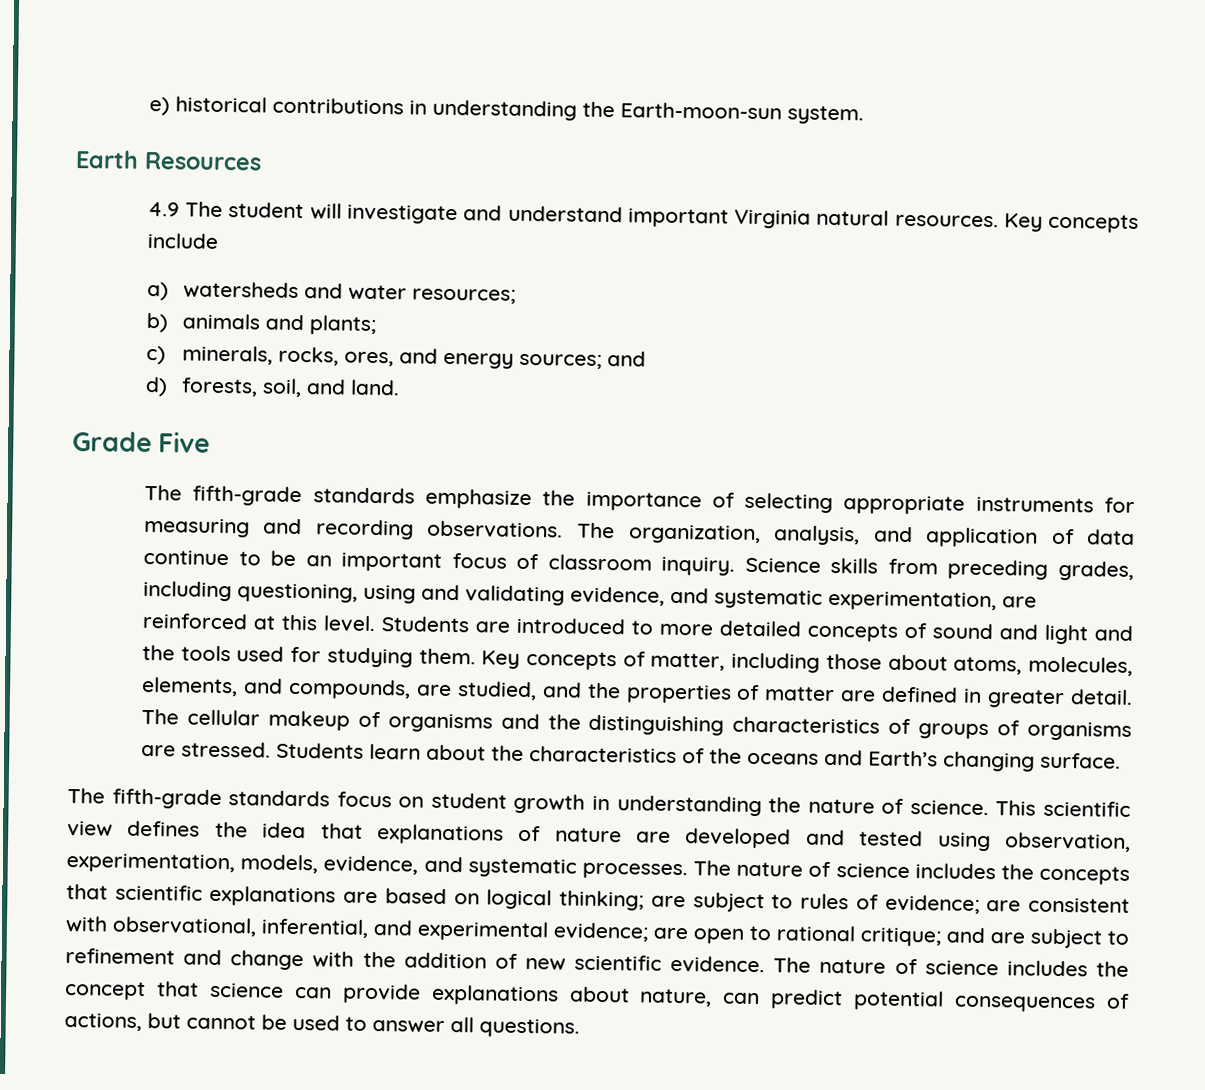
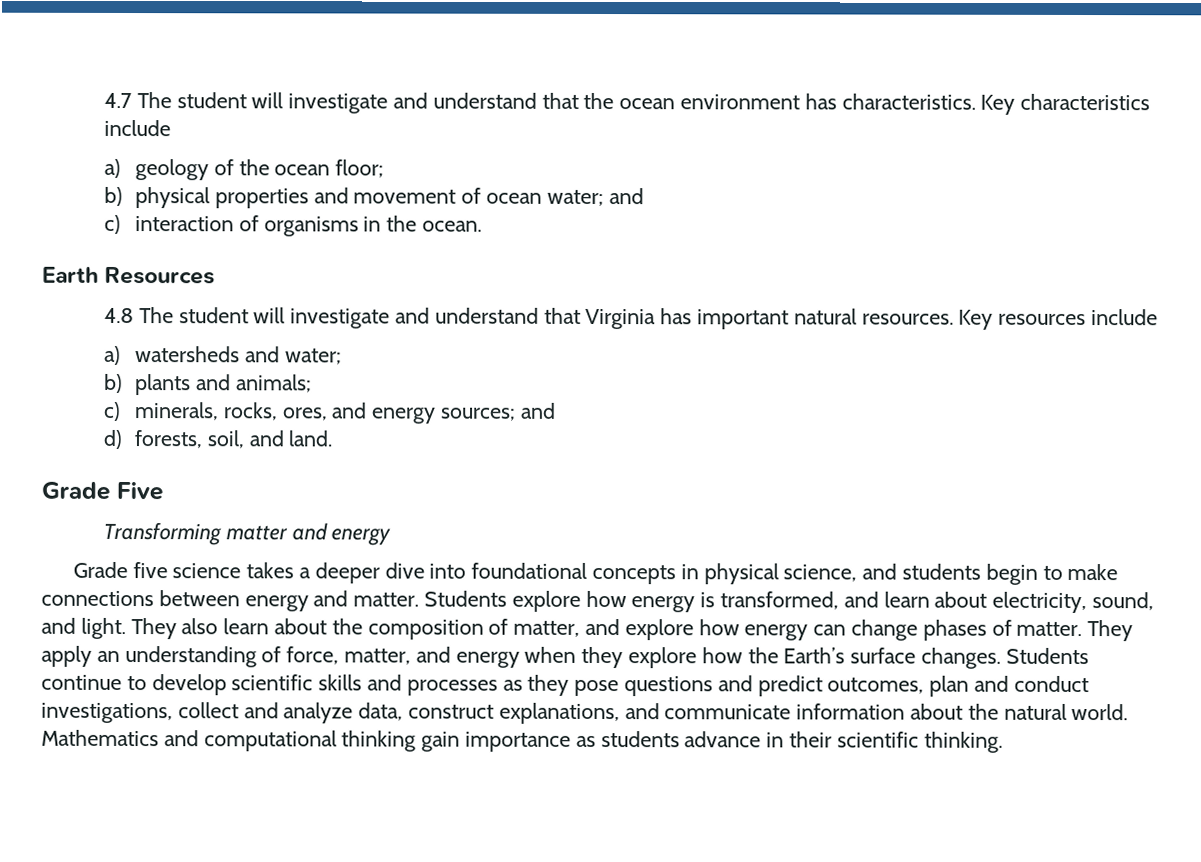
[148,96,864,125] [75,150,262,171] [147,201,811,229] e) historical contributions in understanding the Earth-moon-sun system. // Earth Resources // 4.9 The student will investigate and understand important Virginia -> [104,92,1151,115] [104,119,172,137] [104,158,385,181] [104,186,644,209] [104,214,483,237] [42,266,216,285] [104,307,790,330] 4.7 The student will investigate and understand that the ocean environment has characteristics. Key characteristics include // a) geology of the ocean floor; // b) physical properties and movement of ocean water; and // c) interaction of organisms in the ocean. // Earth Resources // 4.8 The student will investigate and understand that Virginia has important
[1047,213,1139,233] concepts -> [998,313,1087,326] resources
[348,284,517,304] [145,313,377,336] water resources; // b) animals and plants; -> [284,348,342,365] [104,373,312,396] water; // b) plants and animals;
[143,484,1135,515] [143,517,1136,548] [142,549,1134,581] [142,580,1037,612] [141,612,1133,645] [141,644,1133,676] [140,676,1133,709] [140,708,1132,741] [140,741,1121,772] [67,788,1131,817] [67,820,1131,852] [66,853,1130,885] [66,884,1131,914] [65,916,1129,949] [65,948,1129,977] [65,981,1130,1013] [64,1013,580,1038] The fifth-grade standards emphasize the importance of selecting appropriate instruments for measuring and recording observations. The organization, analysis, and application of data continue to be an important focus of classroom inquiry. Science skills from preceding grades, including questioning, using and validating evidence, and systematic experimentation, are reinforced at this level. Students are introduced to more detailed concepts of sound and light and the tools used for studying them. Key concepts of matter, including those about atoms, molecules, elements, and compounds, are studied, and the properties of matter are defined in greater detail. The cellular makeup of organisms and the distinguishing characteristics of groups of organisms are stressed. Students learn about the characteristics of the oceans and Earth’s changing surface. // The fifth-grade standards focus on student growth in understanding the nature of science. This scientific view defines the idea that explanations of nature are developed and tested using observation, experimentation, models, evidence, and systematic processes. The nature of science includes the concepts that scientific explanations are based on logical thinking; are subject to rules of evidence; are consistent with observational, inferential, and experimental evidence; are open to rational critique; and are subject to refinement and change with the addition of new scientific evidence. The nature of science includes the concept that science can provide explanations about nature, can predict potential consequences of actions, but cannot be used to answer all questions. -> [103,521,392,546] [72,561,1119,585] [41,590,1155,614] [41,617,1134,642] [41,645,1089,669] [41,674,1089,697] [41,702,1129,725] [41,729,1003,753] Transforming matter and energy // Grade five science takes a deeper dive into foundational concepts in physical science, and students begin to make connections between energy and matter. Students explore how energy is transformed, and learn about electricity, sound, and light. They also learn about the composition of matter, and explore how energy can change phases of matter. They apply an understanding of force, matter, and energy when they explore how the Earth’s surface changes. Students continue to develop scientific skills and processes as they pose questions and predict outcomes, plan and conduct investigations, collect and analyze data, construct explanations, and communicate information about the natural world. Mathematics and computational thinking gain importance as students advance in their scientific thinking.

